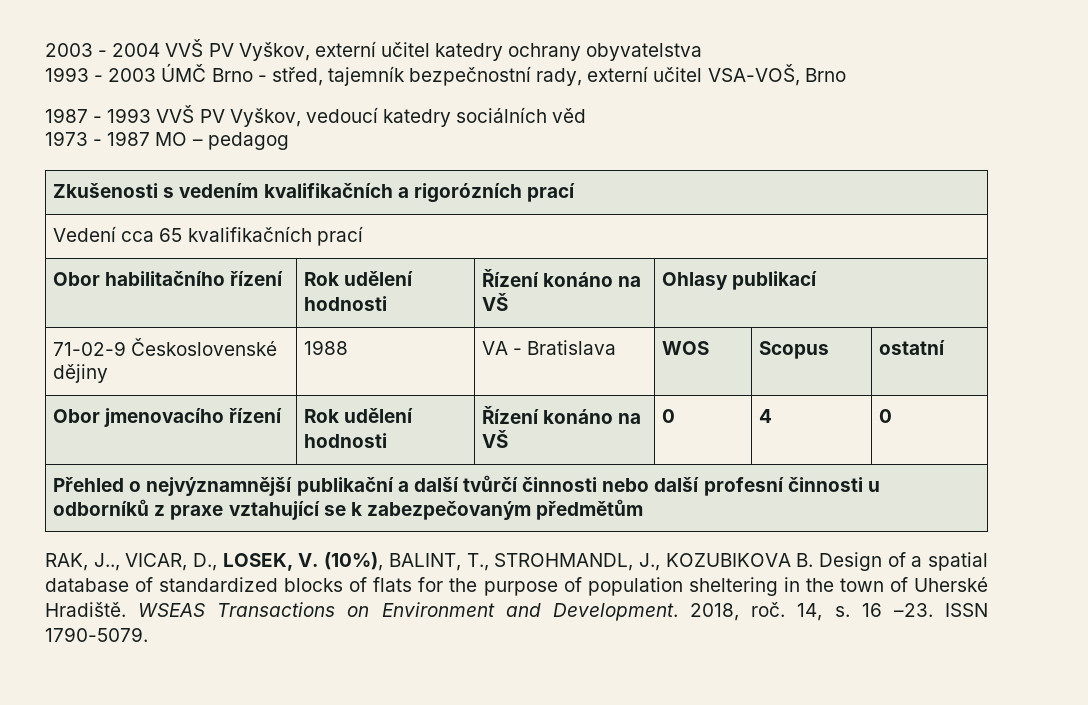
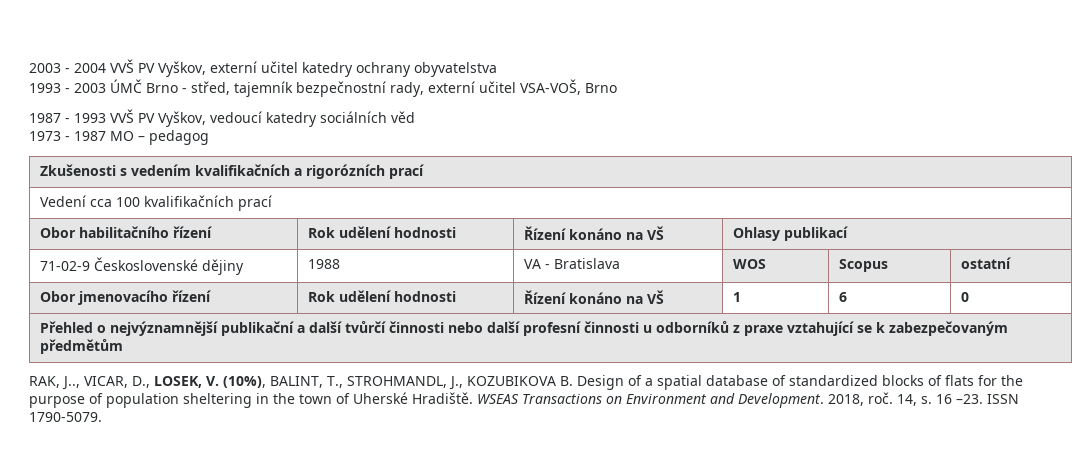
[159,228,183,242] 65 -> [115,197,140,207] 100
[662,409,676,423] [759,409,773,423] 0 | 4 -> [732,292,741,302] [838,292,847,302] 1 | 6

